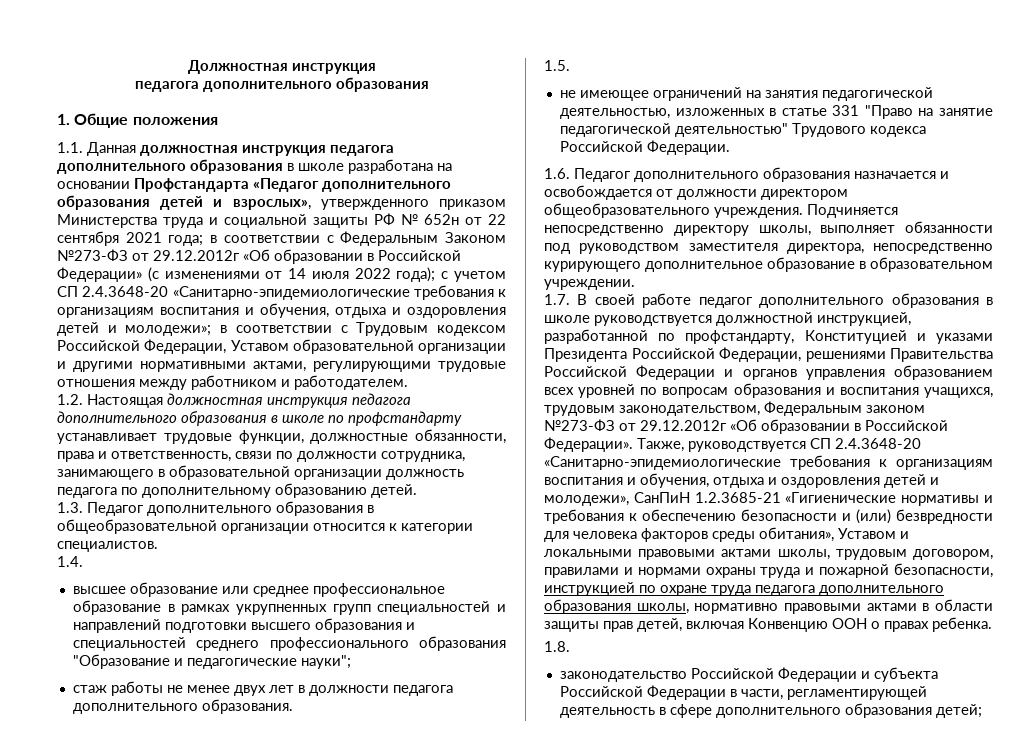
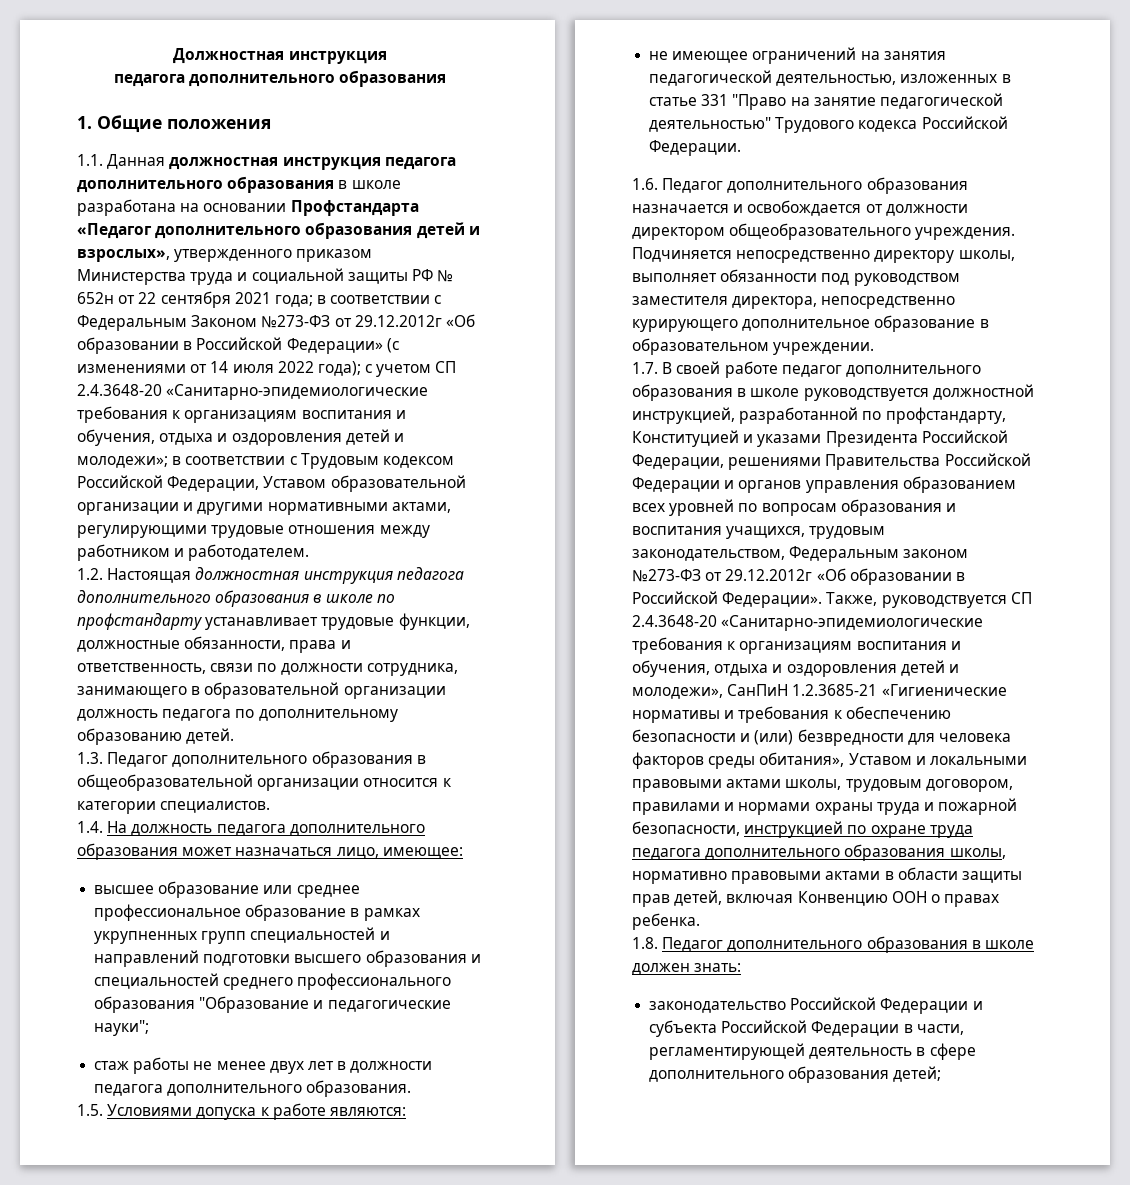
(83, 561) none -> [107,821,425,836] [77,843,463,860] На должность педагога дополнительного образования может назначаться лицо, имеющее:
(570, 65) none -> [107,1103,406,1120] Условиями допуска к работе являются:
(570, 646) none -> [662,936,1034,953] [632,963,742,975] Педагог дополнительного образования в школе должен знать:

